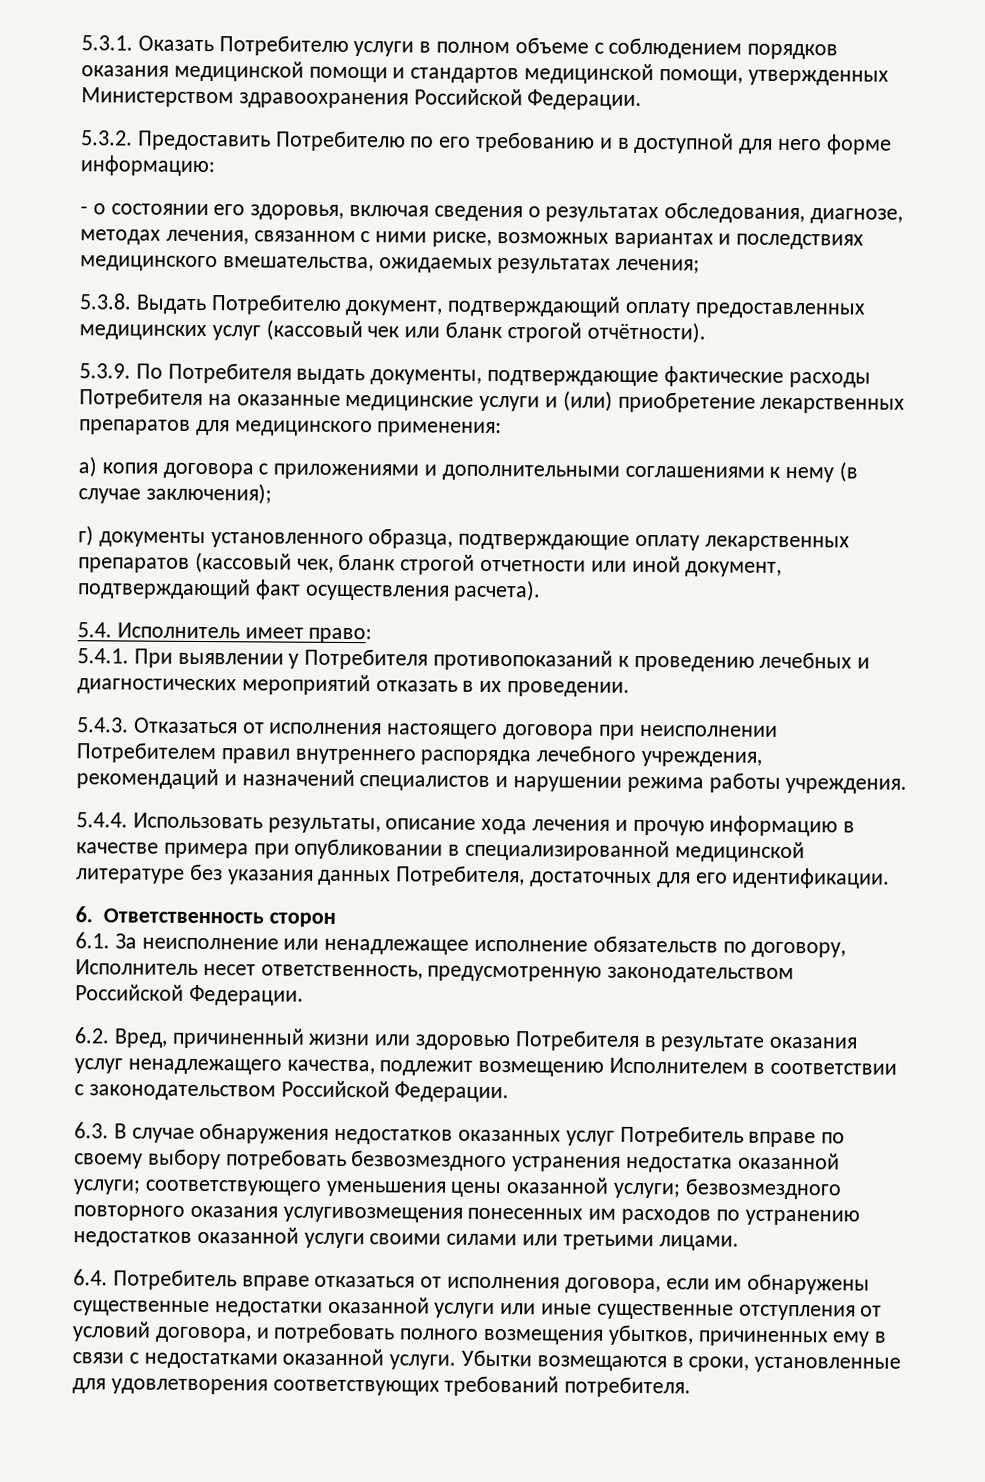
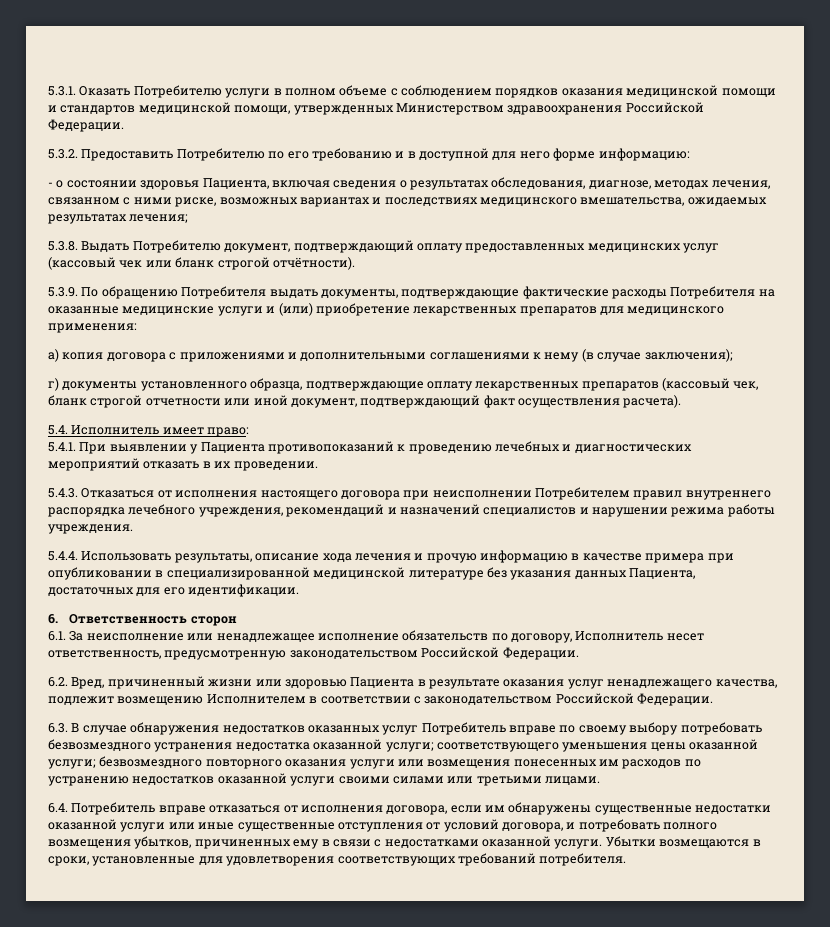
[213,204,345,220] его здоровья, -> [140,178,269,190] здоровья Пациента,
(163, 371) none -> [101,286,178,299] обращению
[304,648,429,670] Потребителя -> [200,442,265,453] Пациента
[396,865,526,887] Потребителя, -> [629,568,695,579] Пациента,
[514,1030,640,1052] Потребителя -> [350,677,415,688] Пациента
[282,1206,463,1223] услугивозмещения -> [349,759,511,769] услуги или возмещения

